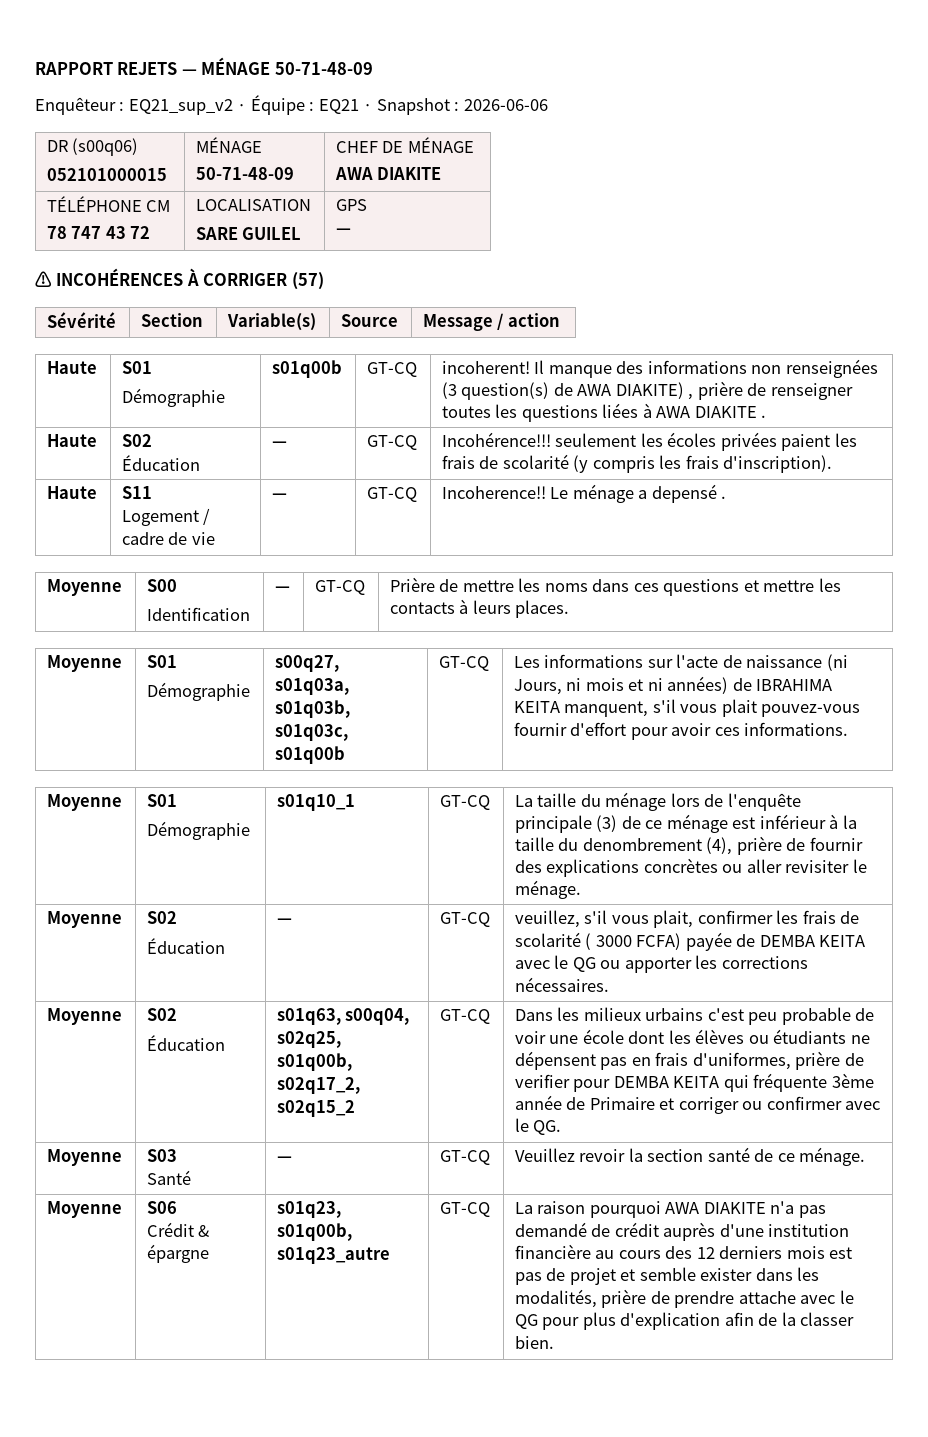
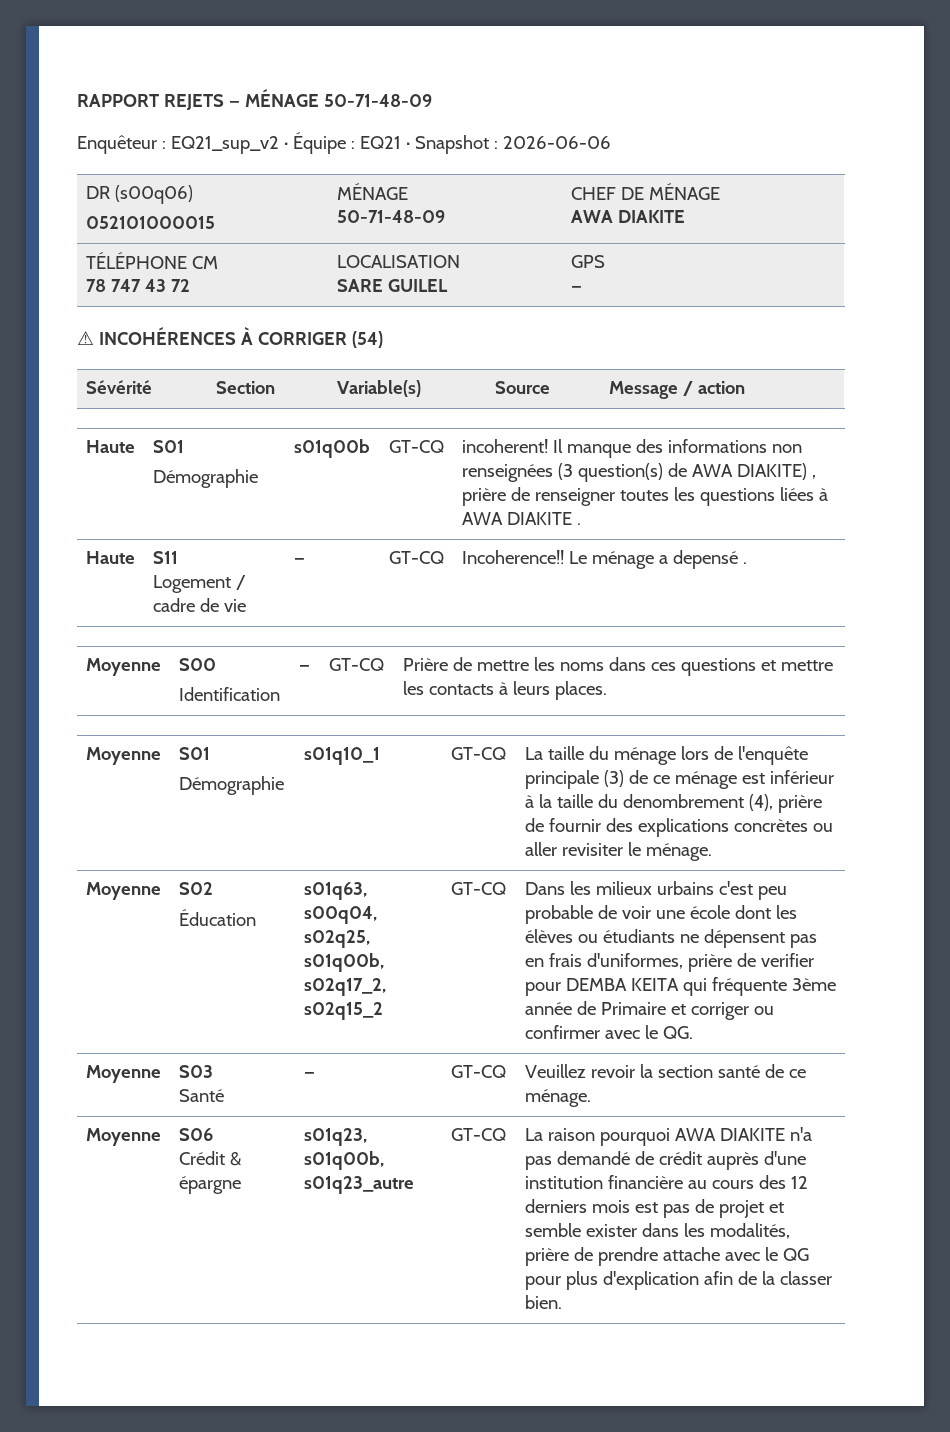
[291,272,324,290] (57) -> [351,331,383,348] (54)
[47,434,98,447] [122,434,153,447] [122,455,201,471] [272,441,288,447] [367,435,418,450] [442,432,857,451] [442,454,833,473] // Haute | S02 // Éducation | — | GT-CQ | Incohérence!!! seulement les écoles privées paient les frais de scolarité (y compris les frais d'inscription). -> (581, 524) none
[147,682,251,701] [275,655,340,672] [275,678,350,695] [275,700,351,718] [275,724,349,741] [275,746,346,764] [439,656,490,671] [514,654,848,671] [514,676,833,695] [514,699,861,717] [514,722,849,740] [47,794,123,811] [147,794,178,807] // Démographie | s00q27, s01q03a, s01q03b, s01q03c, s01q00b | GT-CQ | Les informations sur l'acte de naissance (ni Jours, ni mois et ni années) de IBRAHIMA KEITA manquent, s'il vous plait pouvez-vous fournir d'effort pour avoir ces informations. // Moyenne | S01 -> (210, 753) none
[147,938,226,954] [277,918,293,924] [440,912,491,927] [515,910,860,928] [515,932,866,951] [515,955,808,973] [515,977,610,992] [47,1008,123,1025] [147,1008,178,1021] // Éducation | — | GT-CQ | veuillez, s'il vous plait, confirmer les frais de scolarité ( 3000 FCFA) payée de DEMBA KEITA avec le QG ou apporter les corrections nécessaires. // Moyenne | S02 -> (213, 888) none

